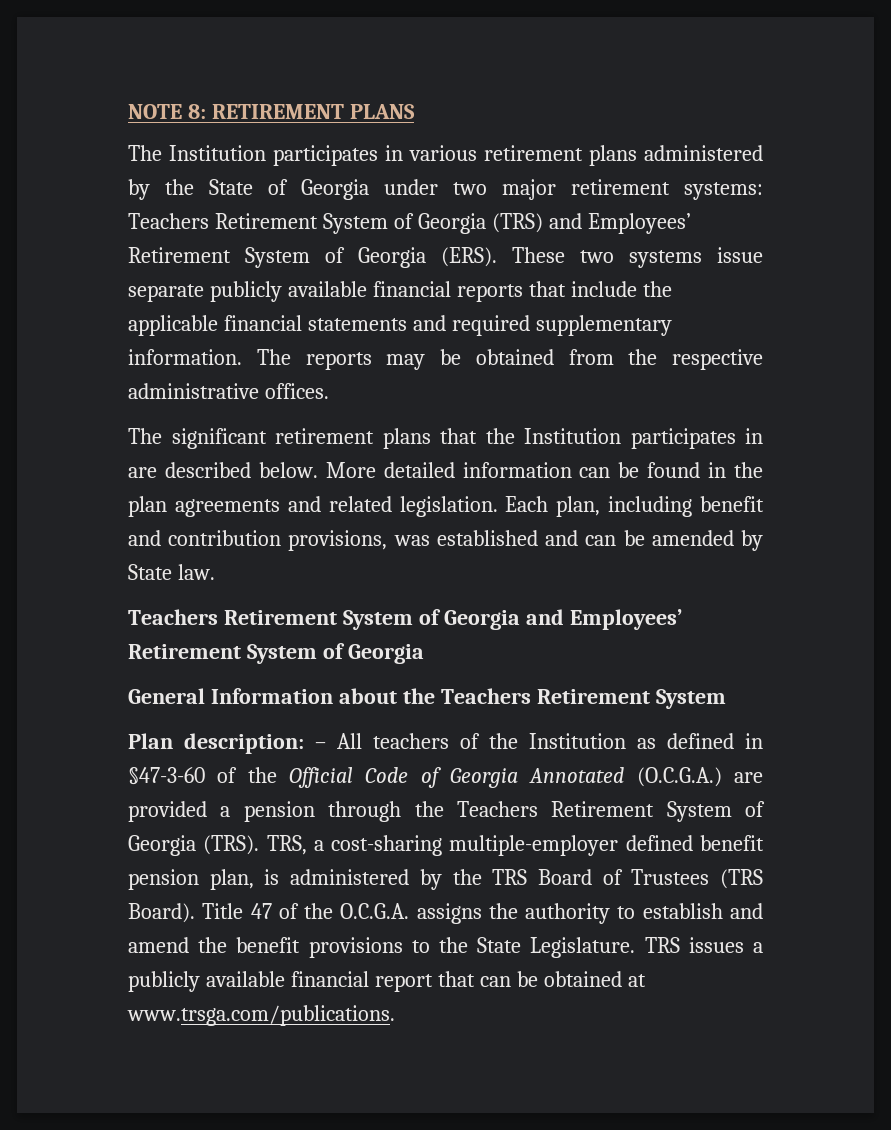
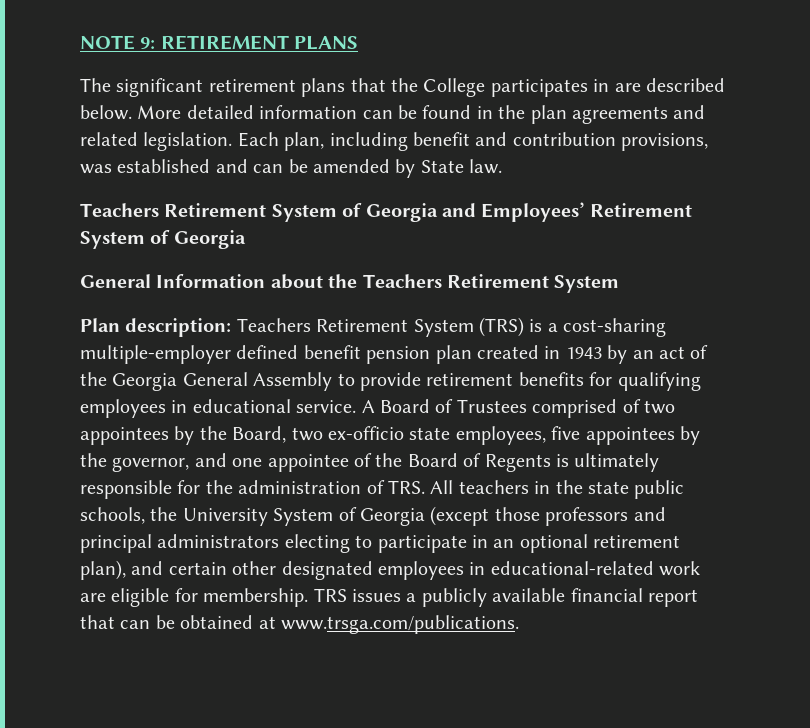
[187,104,206,119] 8: -> [140,37,156,49] 9:
[128,145,763,166] [128,179,763,200] [128,213,691,234] [128,247,763,268] [128,281,672,302] [128,315,672,336] [128,349,763,370] [128,383,329,399] // The Institution participates in various retirement plans administered by the State of Georgia under two major retirement systems: Teachers Retirement System of Georgia (TRS) and Employees’ Retirement System of Georgia (ERS). These two systems issue separate publicly available financial reports that include the applicable financial statements and required supplementary information. The reports may be obtained from the respective administrative offices. -> (359, 43) none
[524,428,621,444] Institution -> [423,78,486,97] College
[315,733,763,749] [128,767,763,788] [128,801,765,822] [128,835,307,856] – All teachers of the Institution as defined in §47-3-60 of the Official Code of Georgia Annotated (O.C.G.A.) are provided a pension through the Teachers Retirement System of Georgia (TRS). TRS, -> [236,317,543,337] Teachers Retirement System (TRS) is
[209,869,763,890] [128,903,763,924] [128,937,636,958] plan, is administered by the TRS Board of Trustees (TRS Board). Title 47 of the O.C.G.A. assigns the authority to establish and amend the benefit provisions to the State Legislature. -> [435,345,709,364] [80,372,701,391] [80,399,675,418] [80,426,700,445] [80,453,660,472] [80,480,685,499] [80,506,666,526] [80,534,681,553] [80,560,701,580] [80,588,309,607] plan created in 1943 by an act of the Georgia General Assembly to provide retirement benefits for qualifying employees in educational service. A Board of Trustees comprised of two appointees by the Board, two ex-officio state employees, five appointees by the governor, and one appointee of the Board of Regents is ultimately responsible for the administration of TRS. All teachers in the state public schools, the University System of Georgia (except those professors and principal administrators electing to participate in an optional retirement plan), and certain other designated employees in educational-related work are eligible for membership.

